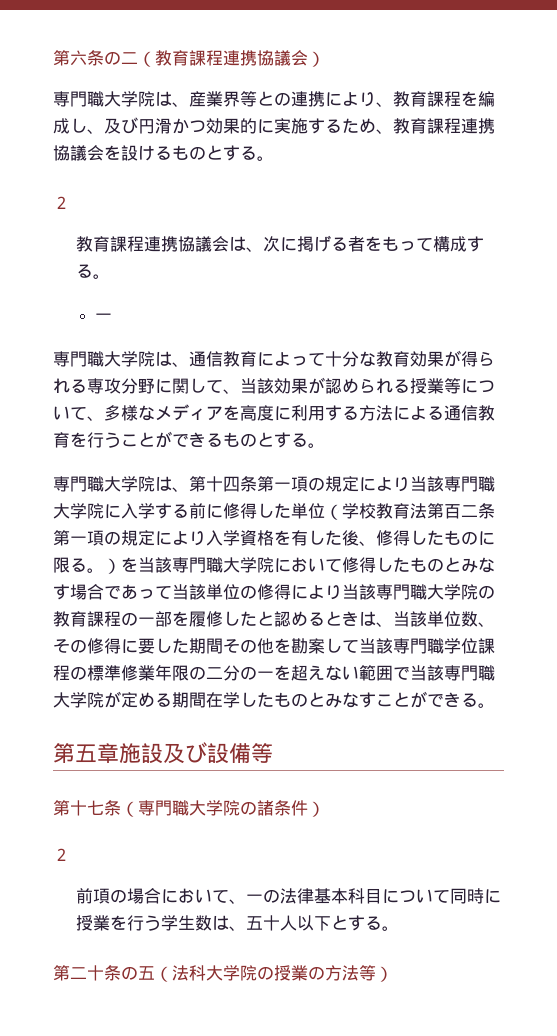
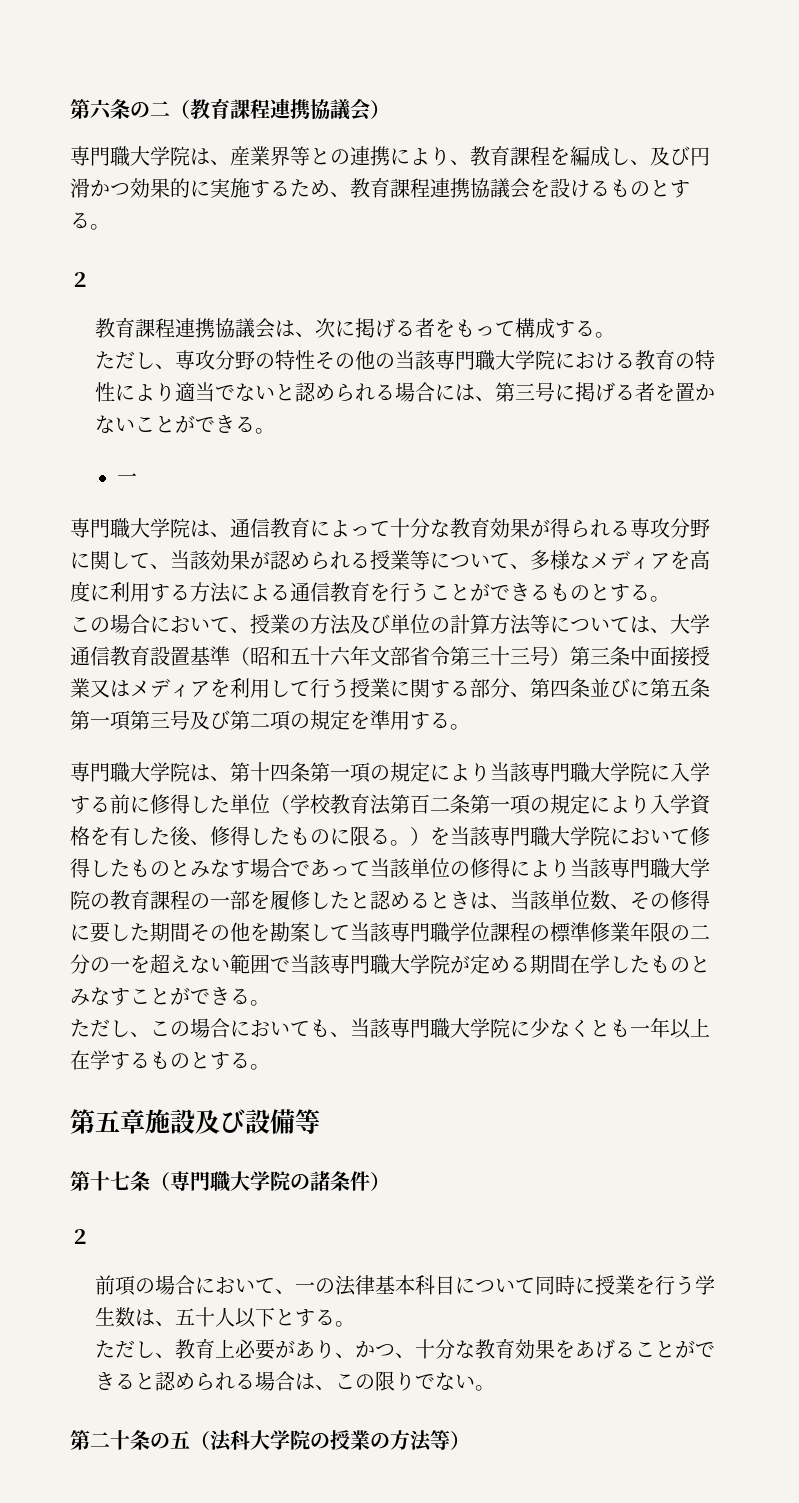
(111, 276) none -> [94,350,715,371] [94,382,715,402] [94,415,275,434] // ただし、専攻分野の特性その他の当該専門職大学院における教育の特性により適当でないと認められる場合には、第三号に掲げる者を置かないことができる。
(325, 445) none -> [70,614,710,635] [70,646,710,667] [70,678,710,698] [70,710,470,731] // この場合において、授業の方法及び単位の計算方法等については、大学通信教育設置基準（昭和五十六年文部省令第三十三号）第三条中面接授業又はメディアを利用して行う授業に関する部分、第四条並びに第五条第一項第三号及び第二項の規定を準用する。
(495, 705) none -> [70,1018,710,1039] [70,1050,270,1070] // ただし、この場合においても、当該専門職大学院に少なくとも一年以上在学するものとする。
(400, 928) none -> [94,1339,715,1360] [94,1371,495,1391] // ただし、教育上必要があり、かつ、十分な教育効果をあげることができると認められる場合は、この限りでない。

